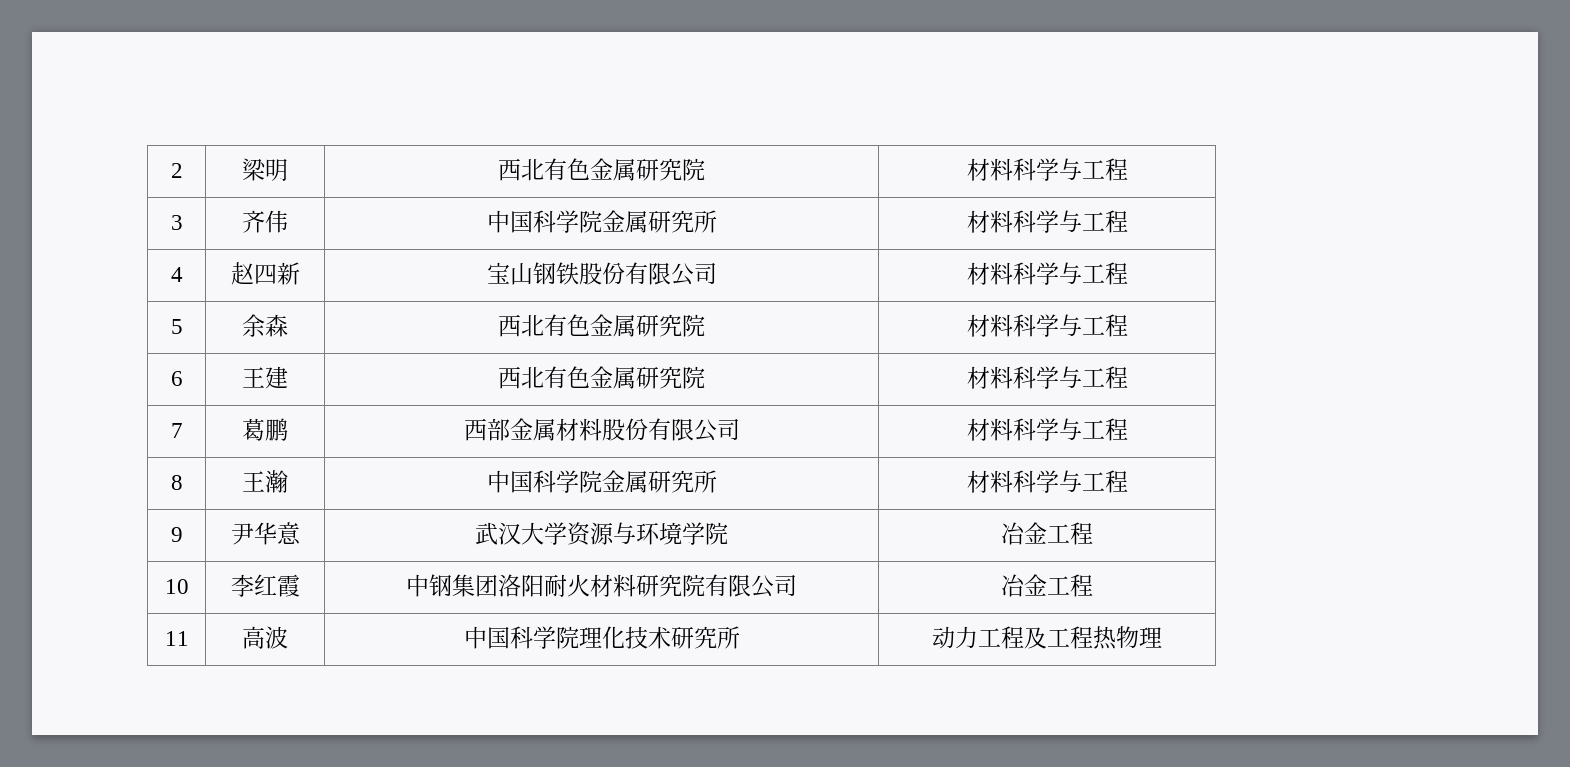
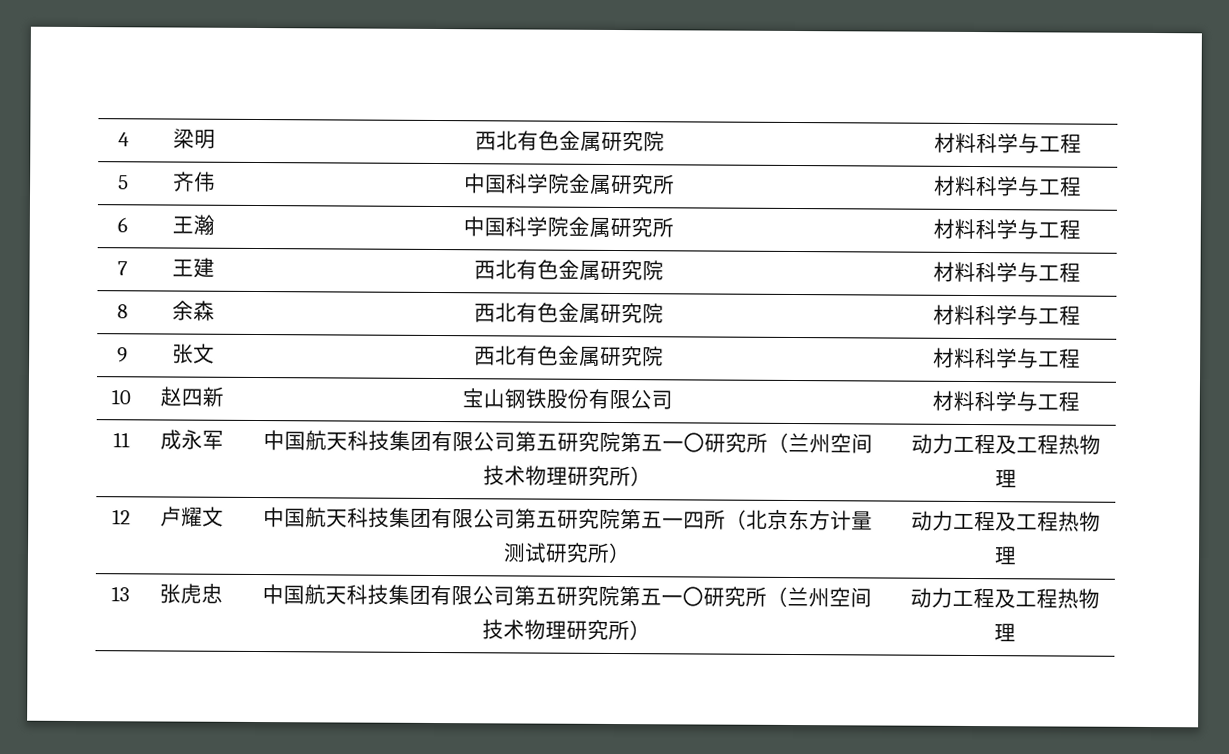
[170,163,183,178] 2 -> [117,132,130,147] 4
[170,215,183,230] 3 -> [117,175,129,190] 5
[170,267,183,282] 4 -> [116,217,128,233] [171,214,215,235] [463,216,674,238] [932,218,1081,240] [116,261,128,276] [171,257,215,278] [473,259,664,281] [932,261,1081,283] [116,304,128,319] [171,300,215,321] [473,302,664,324] [932,304,1081,326] [116,347,128,363] [171,343,215,364] [473,345,664,367] [932,347,1081,369] [111,389,131,405] 6 | 王瀚 | 中国科学院金属研究所 | 材料科学与工程 // 7 | 王建 | 西北有色金属研究院 | 材料科学与工程 // 8 | 余森 | 西北有色金属研究院 | 材料科学与工程 // 9 | 张文 | 西北有色金属研究院 | 材料科学与工程 // 10
[170,319,183,334] [242,314,288,337] [498,314,705,337] [966,314,1128,337] [170,371,183,386] [242,366,288,389] [498,366,705,389] [966,366,1128,389] [170,423,183,438] [242,418,288,441] [463,418,740,442] [966,418,1128,441] [170,475,183,490] [242,470,288,493] [486,470,717,493] [966,470,1128,493] [170,527,183,542] [230,522,301,545] [475,522,728,546] [1000,522,1093,545] [164,579,189,594] [230,574,300,597] [406,574,797,598] [1000,574,1093,597] [164,631,189,646] [242,626,288,649] [463,626,740,649] [931,626,1162,650] 5 | 余森 | 西北有色金属研究院 | 材料科学与工程 // 6 | 王建 | 西北有色金属研究院 | 材料科学与工程 // 7 | 葛鹏 | 西部金属材料股份有限公司 | 材料科学与工程 // 8 | 王瀚 | 中国科学院金属研究所 | 材料科学与工程 // 9 | 尹华意 | 武汉大学资源与环境学院 | 冶金工程 // 10 | 李红霞 | 中钢集团洛阳耐火材料研究院有限公司 | 冶金工程 // 11 | 高波 | 中国科学院理化技术研究所 | 动力工程及工程热物理 -> [112,432,130,448] [160,429,224,450] [262,430,873,454] [483,465,652,487] [910,433,1101,455] [994,469,1017,488] [111,509,131,525] [160,506,224,527] [262,507,873,531] [503,542,631,564] [910,510,1101,532] [993,546,1017,565] [110,586,130,602] [159,583,223,604] [261,584,872,608] [482,619,651,641] [909,587,1100,609] [993,623,1016,642] 11 | 成永军 | 中国航天科技集团有限公司第五研究院第五一〇研究所（兰州空间技术物理研究所） | 动力工程及工程热物理 // 12 | 卢耀文 | 中国航天科技集团有限公司第五研究院第五一四所（北京东方计量测试研究所） | 动力工程及工程热物理 // 13 | 张虎忠 | 中国航天科技集团有限公司第五研究院第五一〇研究所（兰州空间技术物理研究所） | 动力工程及工程热物理

